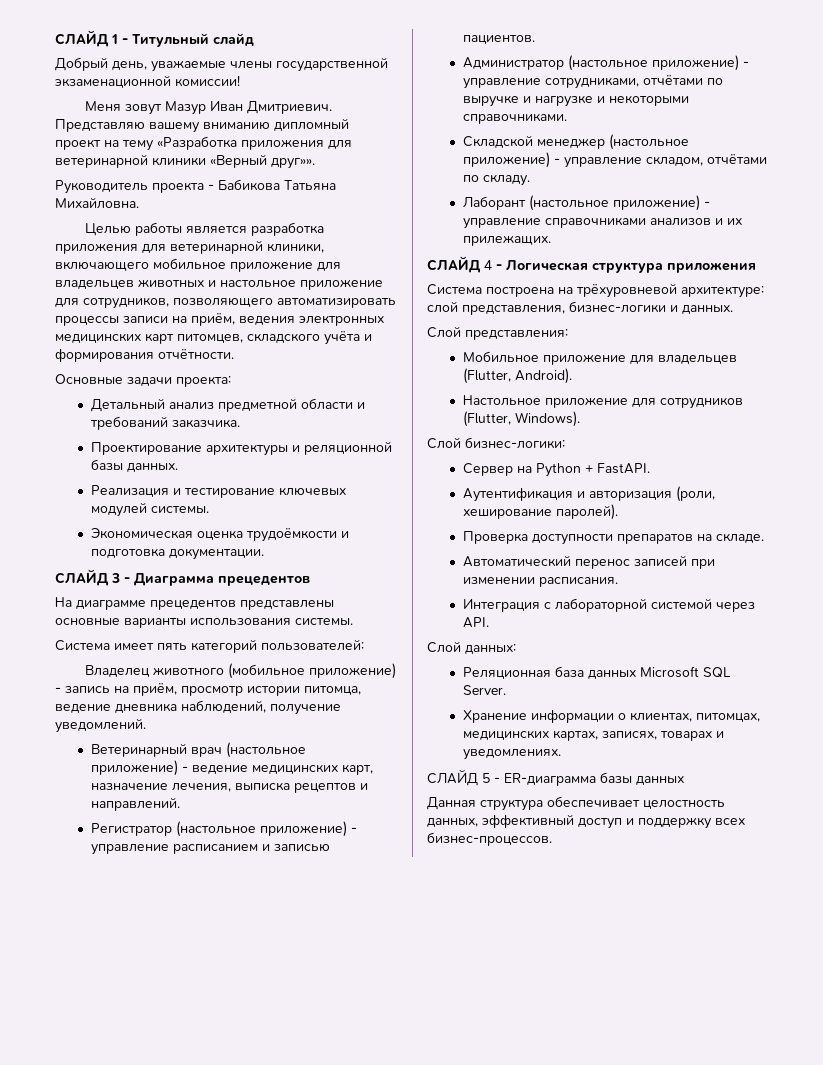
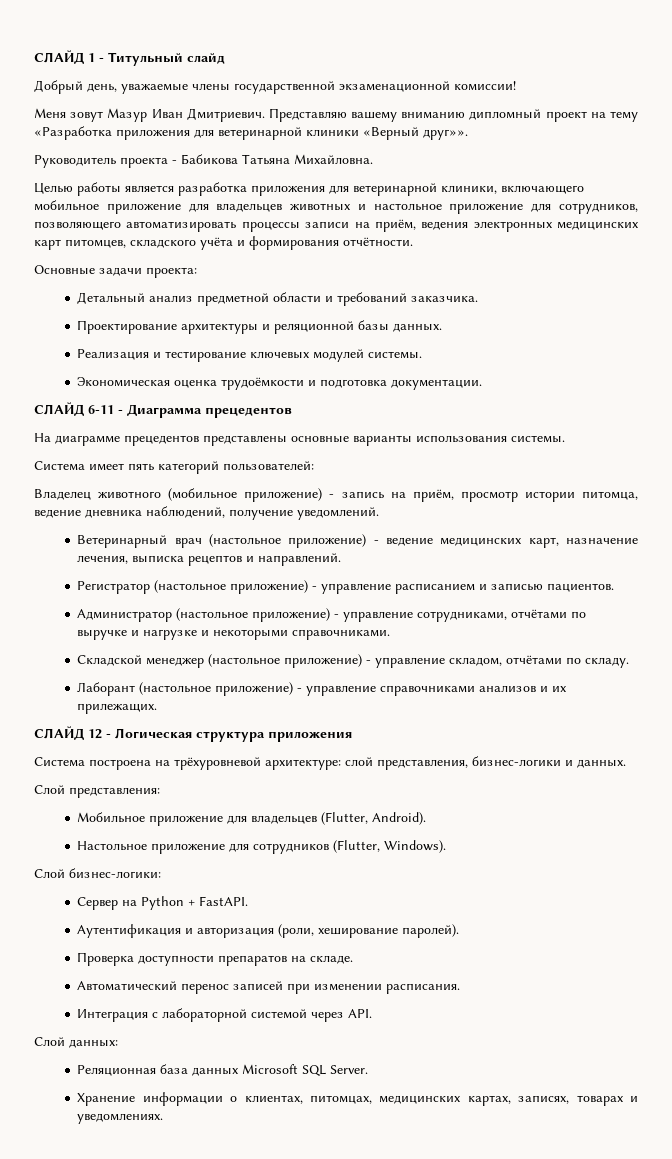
[111,573,120,583] 3 -> [88,405,114,414] 6-11
[484,260,492,270] 4 -> [88,729,102,739] 12
[427,769,684,786] [427,796,725,811] [427,814,745,829] [427,832,552,846] // СЛАЙД 5 - ER-диаграмма базы данных // Данная структура обеспечивает целостность данных, эффективный доступ и поддержку всех бизнес-процессов. -> (164, 1118) none

